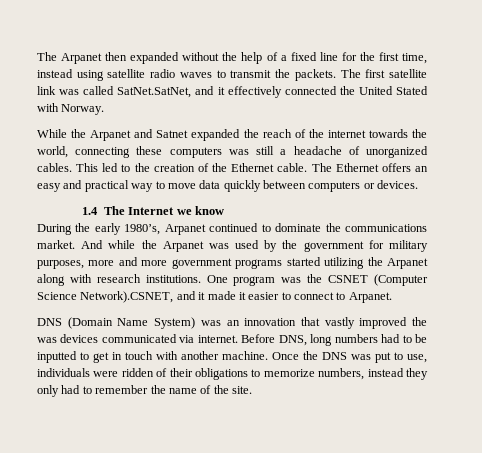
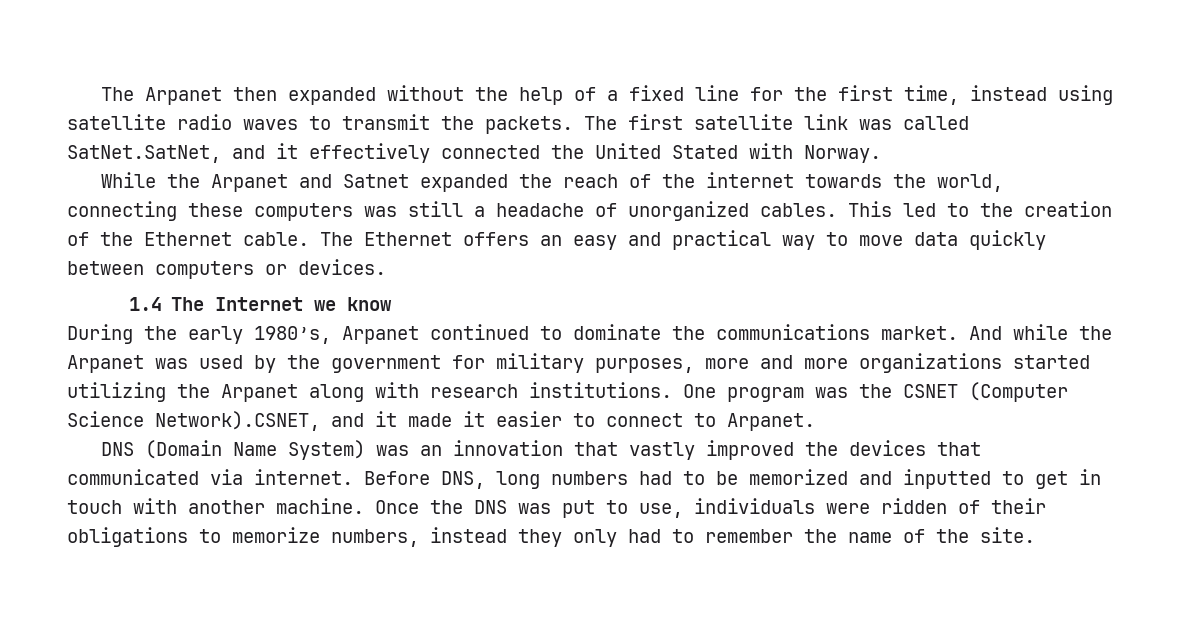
[171,258,283,269] government programs -> [859,353,1002,373] organizations
[37,334,99,343] was devices -> [848,440,981,456] devices that
(427, 338) none -> [749,469,892,485] memorized and

